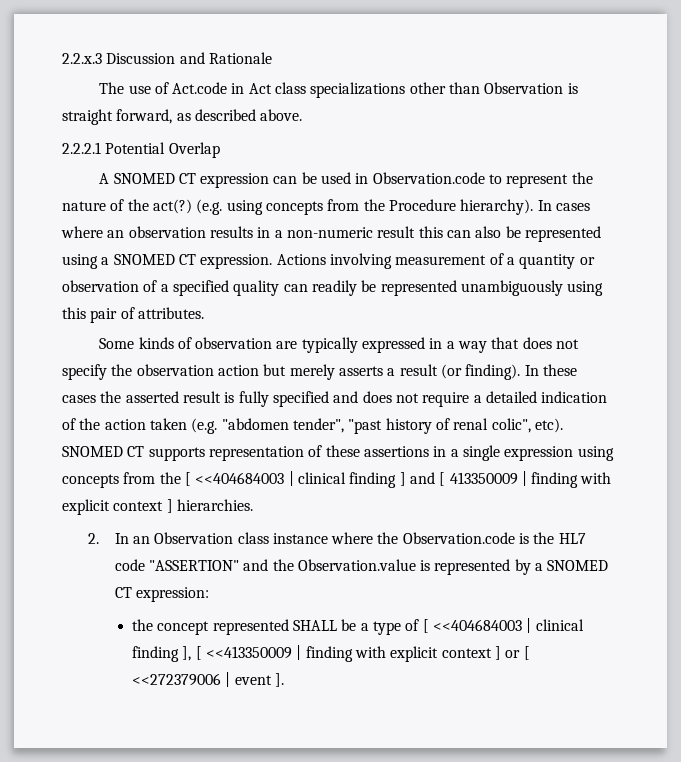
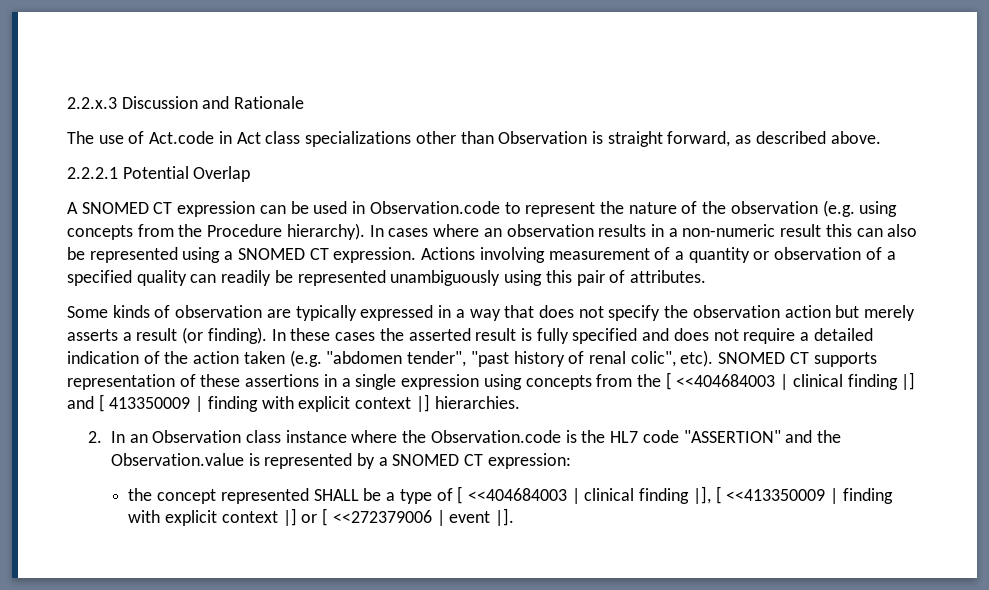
[152,199,192,214] act(?) -> [730,201,818,214] observation
[399,472,406,486] ] -> [901,372,916,390] |]
[166,499,173,513] ] -> [415,394,430,412] |]
[182,646,192,661] ], -> [692,486,711,504] |],
[495,646,502,660] ] -> [282,508,297,526] |]
[275,673,285,687] ]. -> [494,508,514,526] |].

